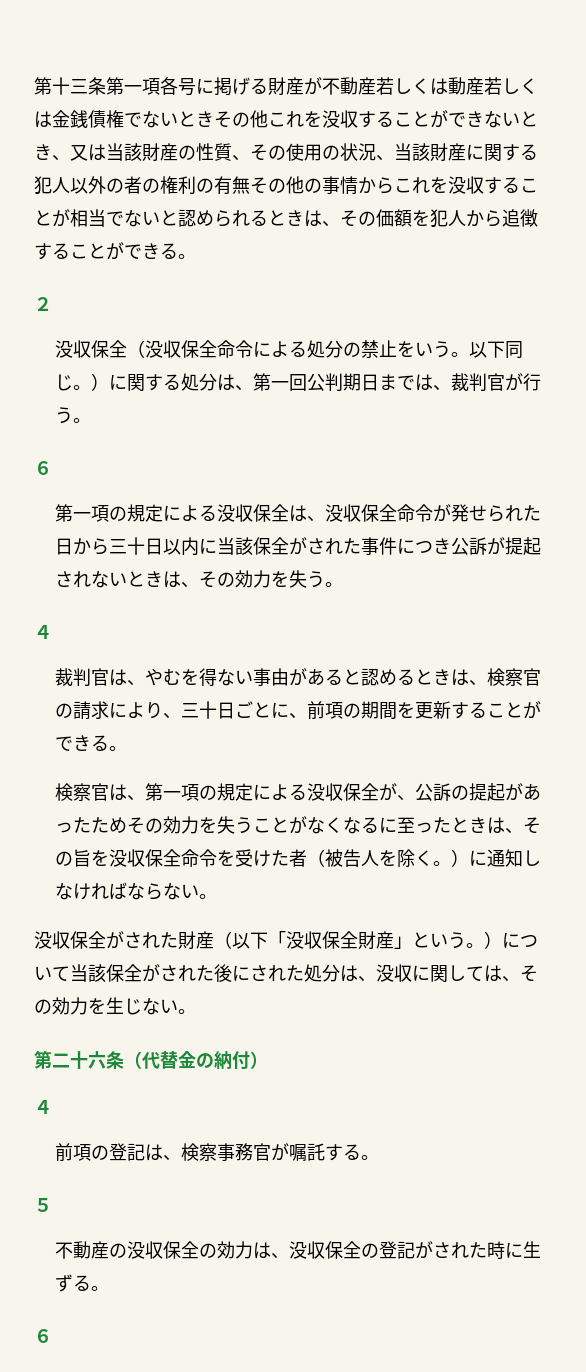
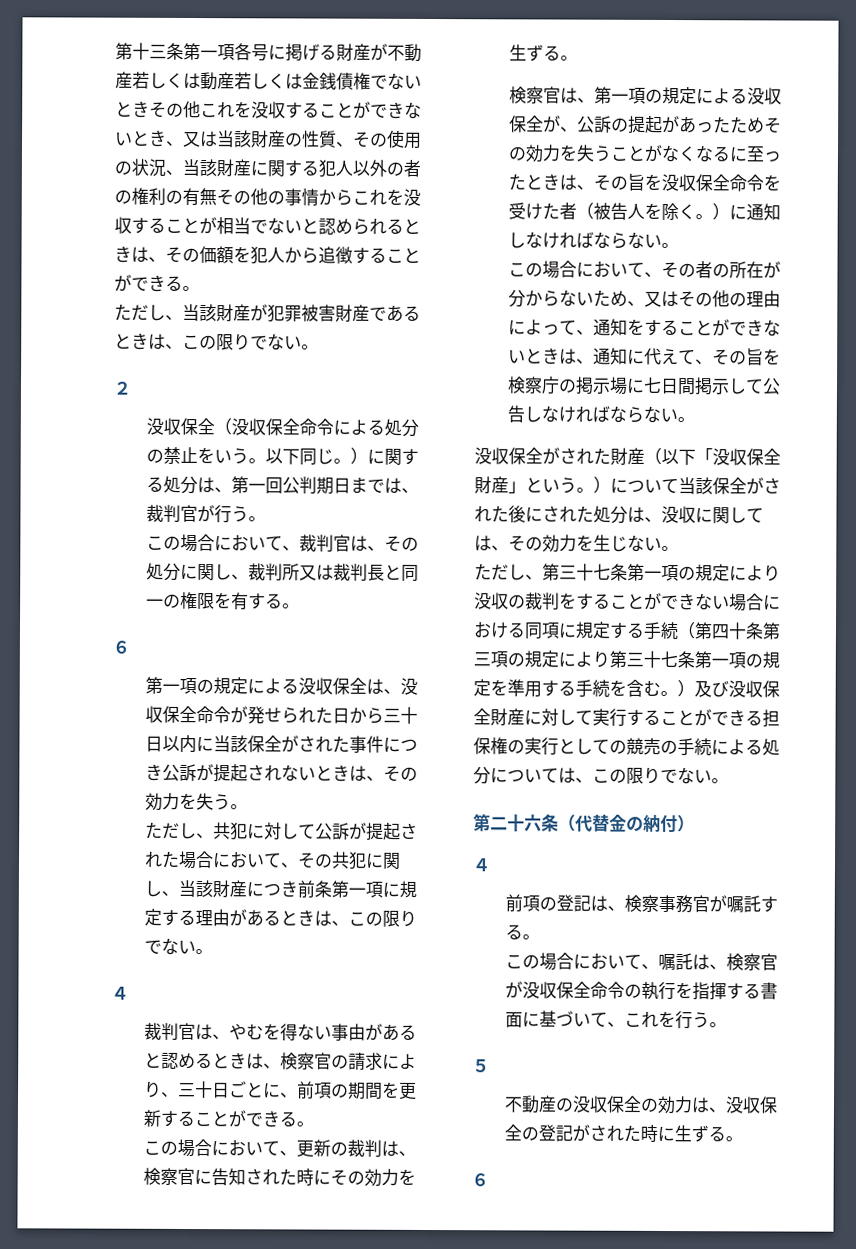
(196, 256) none -> [114,303,421,323] [114,332,319,351] // ただし、当該財産が犯罪被害財産であるときは、この限りでない。
(91, 420) none -> [145,533,419,553] [145,562,419,582] [145,591,300,611] // この場合において、裁判官は、その処分に関し、裁判所又は裁判長と同一の権限を有する。
(343, 584) none -> [144,821,418,841] [143,850,401,870] [143,879,417,899] [143,908,417,927] [143,937,213,955] // ただし、共犯に対して公訴が提起された場合において、その共犯に関し、当該財産につき前条第一項に規定する理由があるときは、この限りでない。
(127, 748) none -> [142,1138,416,1158] [142,1167,416,1187] [508,44,578,62] // この場合において、更新の裁判は、検察官に告知された時にその効力を生ずる。
(217, 896) none -> [507,260,781,279] [507,289,781,308] [507,318,781,337] [507,347,781,366] [506,376,781,396] [506,405,695,423] // この場合において、その者の所在が分からないため、又はその他の理由によって、通知をすることができないときは、通知に代えて、その旨を検察庁の掲示場に七日間掲示して公告しなければならない。
(196, 1011) none -> [474,563,781,582] [474,592,781,612] [473,621,781,640] [473,650,780,669] [473,679,780,698] [473,708,780,727] [473,737,780,757] [473,766,729,785] // ただし、第三十七条第一項の規定により没収の裁判をすることができない場合における同項に規定する手続（第四十条第三項の規定により第三十七条第一項の規定を準用する手続を含む。）及び没収保全財産に対して実行することができる担保権の実行としての競売の手続による処分については、この限りでない。
(379, 1157) none -> [504,952,778,972] [504,981,778,1001] [504,1010,727,1030] // この場合において、嘱託は、検察官が没収保全命令の執行を指揮する書面に基づいて、これを行う。

